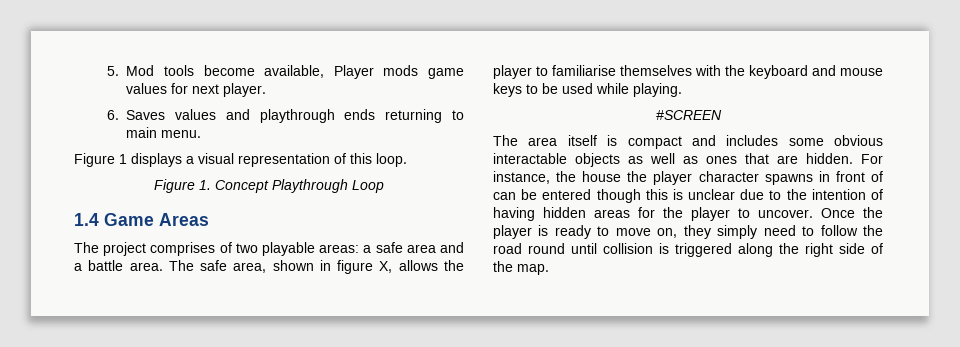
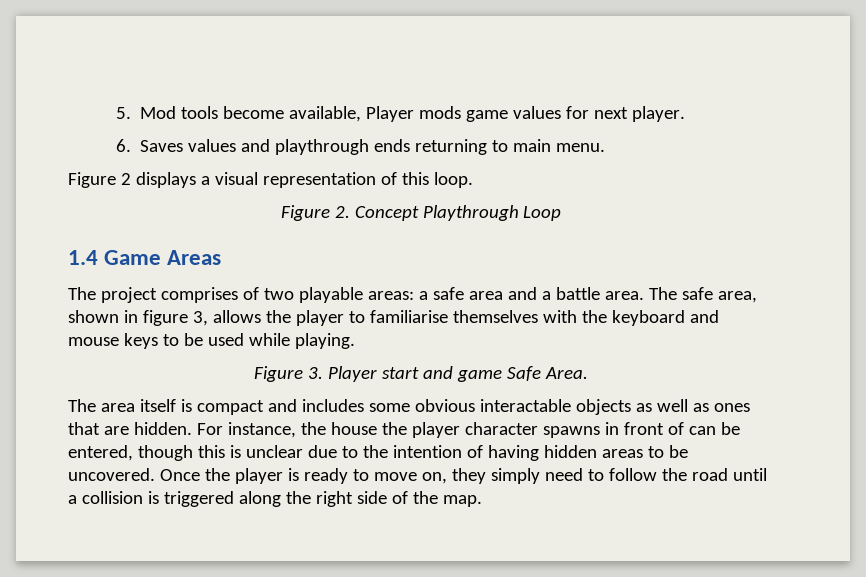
[119,154,127,164] 1 -> [120,173,131,185] 2
[199,180,211,190] 1. -> [334,206,350,218] 2.
[379,261,393,273] X, -> [192,311,208,326] 3,
[655,110,722,120] #SCREEN -> [254,366,588,382] Figure 3. Player start and game Safe Area.
[542,189,592,200] entered -> [68,445,133,461] entered,
[638,207,813,221] for the player to uncover. -> [647,445,688,458] [68,468,155,481] to be uncovered.
[528,243,597,254] round until -> [732,468,767,481] [68,495,77,504] until a

